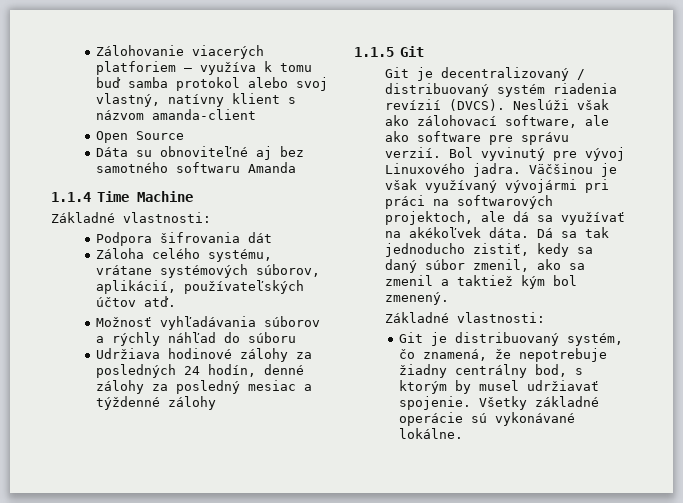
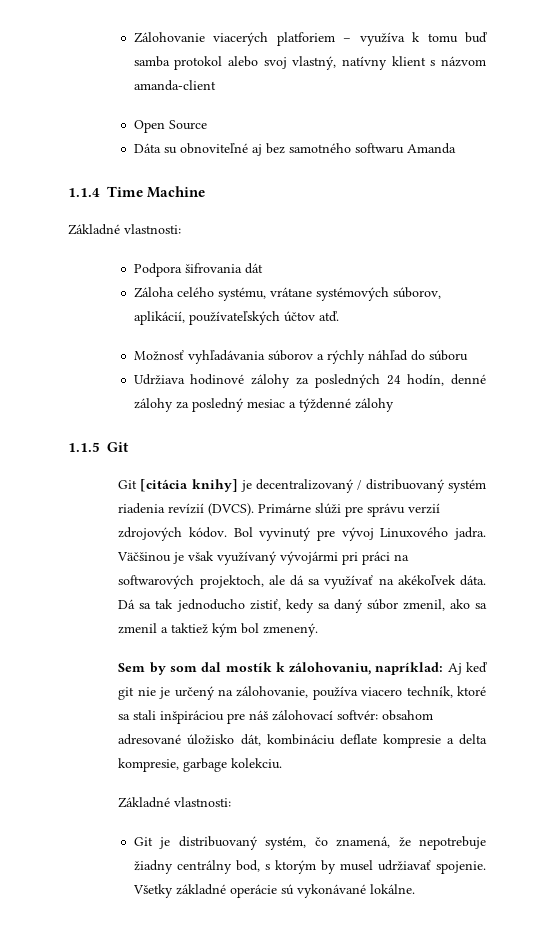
(410, 72) none -> [140,479,238,492] [citácia knihy]
[513,99,610,110] [385,115,610,128] [385,131,570,145] [385,147,442,158] Neslúži však ako zálohovací software, ale ako software pre správu verzií. -> [258,503,441,517] [118,527,227,541] Primárne slúži pre správu verzií zdrojových kódov.
(450, 298) none -> [118,662,488,675] [118,686,486,700] [118,710,434,724] [118,734,487,748] [118,758,283,772] // Sem by som dal mostík k zálohovaniu, napríklad: Aj keď git nie je určený na zálohovanie, používa viacero techník, ktoré sa stali inšpiráciou pre náš zálohovací softvér: obsahom adresované úložisko dát, kombináciu deflate kompresie a delta kompresie, garbage kolekciu.

